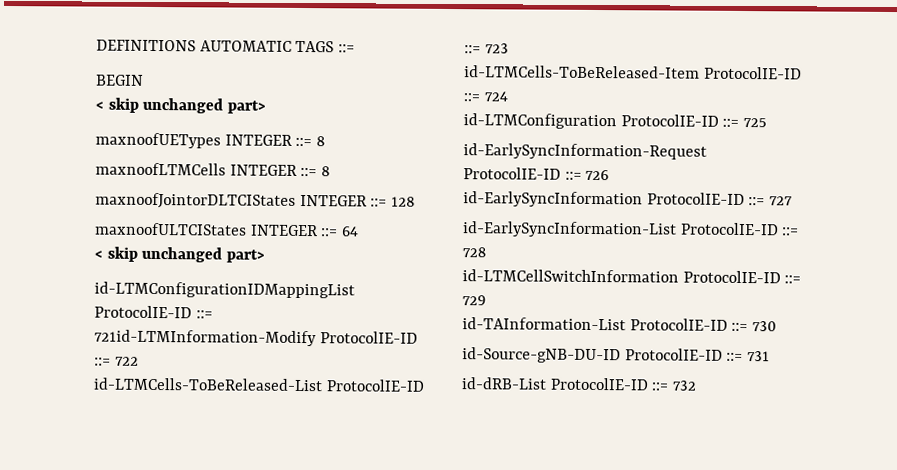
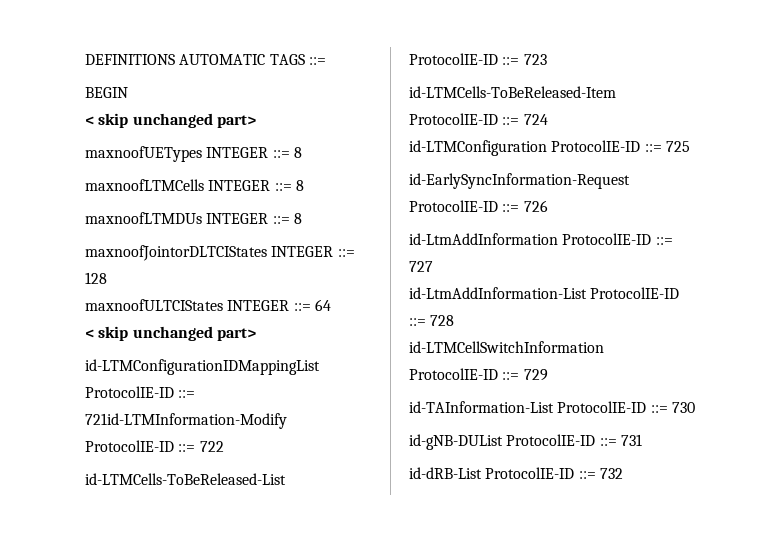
(331, 171) none -> [85,212,302,224] // maxnoofLTMDUs INTEGER ::= 8
[463,191,643,208] id-EarlySyncInformation -> [409,233,558,245] id-LtmAddInformation
[462,221,677,238] id-EarlySyncInformation-List -> [409,287,587,299] id-LtmAddInformation-List
[462,347,621,364] id-Source-gNB-DU-ID -> [409,434,503,450] id-gNB-DUList

